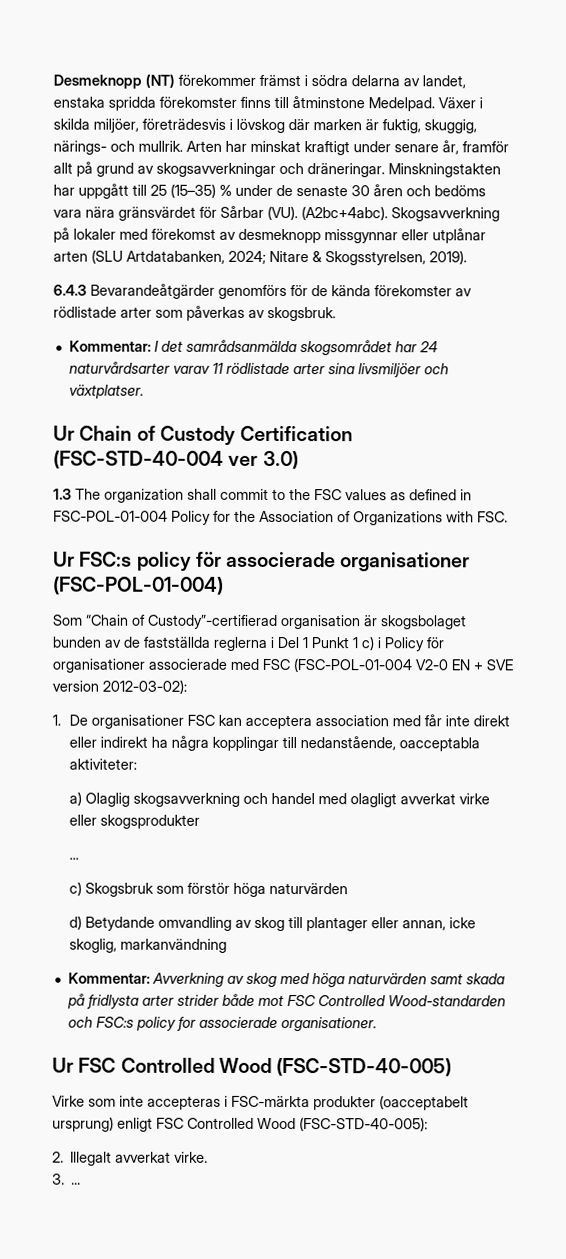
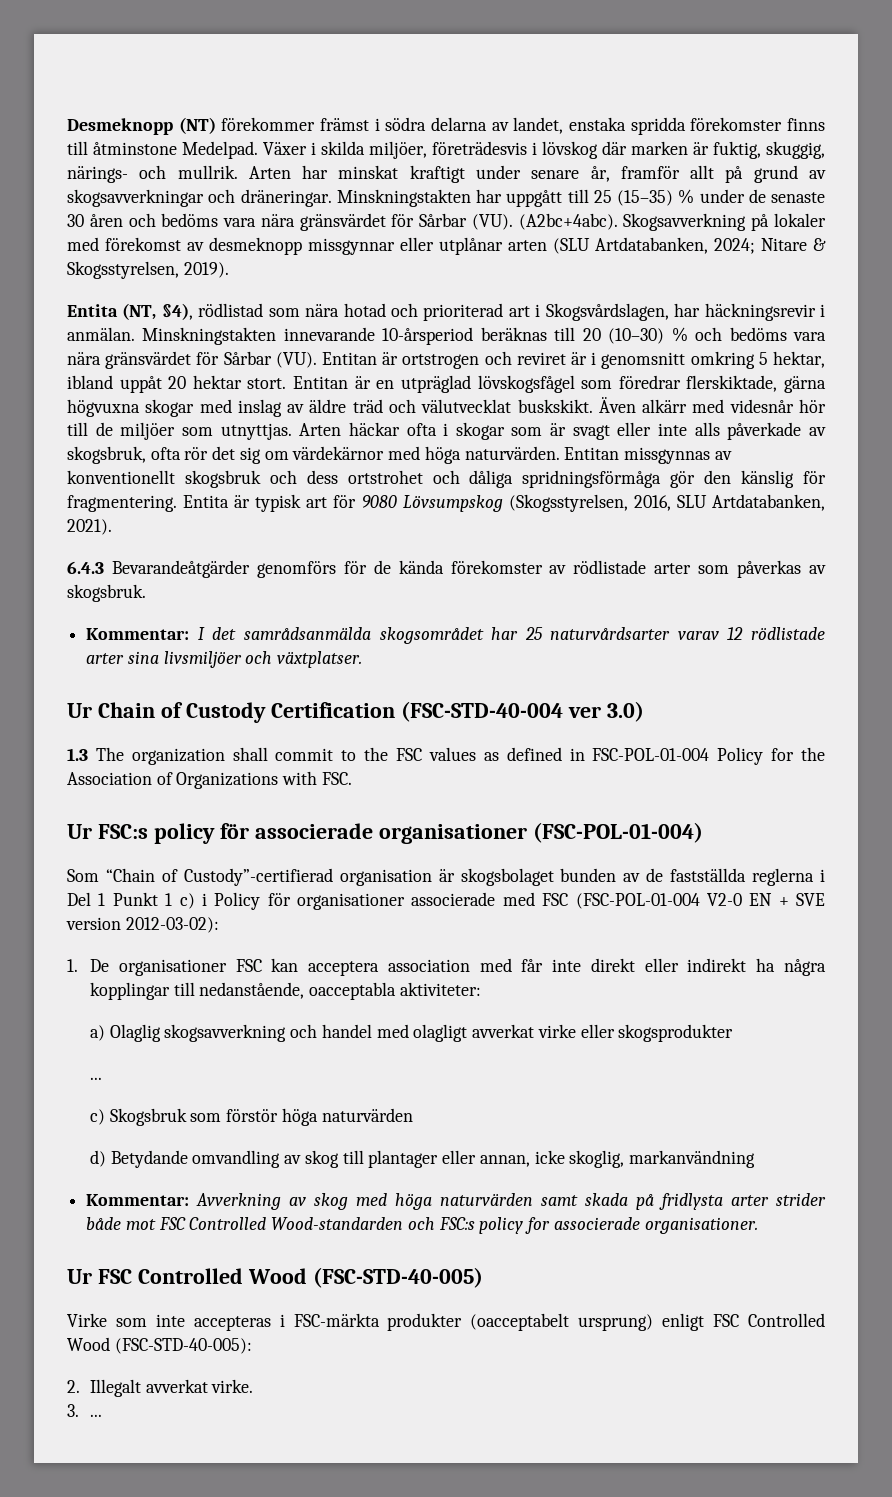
(467, 257) none -> [67,303,826,321] [67,327,827,345] [67,351,826,369] [67,375,827,393] [67,397,827,417] [67,422,826,440] [67,446,732,464] [67,470,826,488] [67,494,825,512] [67,519,112,535] // Entita (NT, §4), rödlistad som nära hotad och prioriterad art i Skogsvårdslagen, har häckningsrevir i anmälan. Minskningstakten innevarande 10-årsperiod beräknas till 20 (10–30) % och bedöms vara nära gränsvärdet för Sårbar (VU). Entitan är ortstrogen och reviret är i genomsnitt omkring 5 hektar, ibland uppåt 20 hektar stort. Entitan är en utpräglad lövskogsfågel som föredrar flerskiktade, gärna högvuxna skogar med inslag av äldre träd och välutvecklat buskskikt. Även alkärr med videsnår hör till de miljöer som utnyttjas. Arten häckar ofta i skogar som är svagt eller inte alls påverkade av skogsbruk, ofta rör det sig om värdekärnor med höga naturvärden. Entitan missgynnas av konventionellt skogsbruk och dess ortstrohet och dåliga spridningsförmåga gör den känslig för fragmentering. Entita är typisk art för 9080 Lövsumpskog (Skogsstyrelsen, 2016, SLU Artdatabanken, 2021).
[418,341,438,353] 24 -> [524,627,543,640] 25
[211,362,224,374] 11 -> [727,627,744,640] 12

